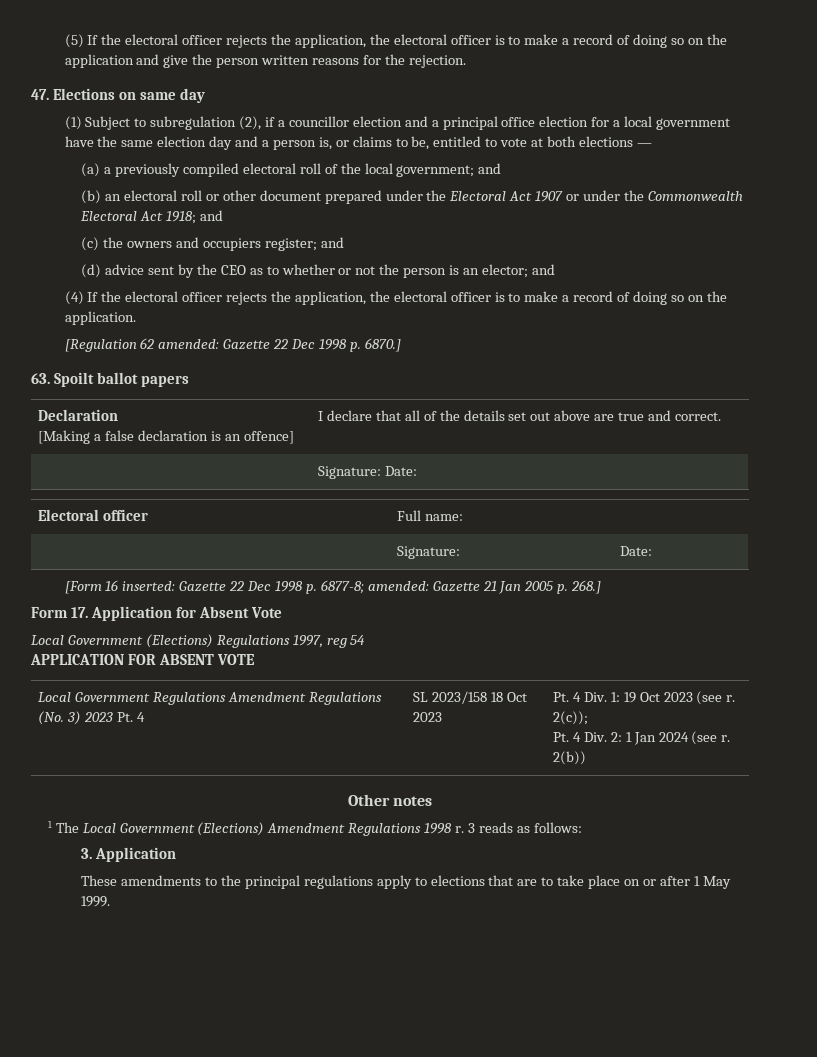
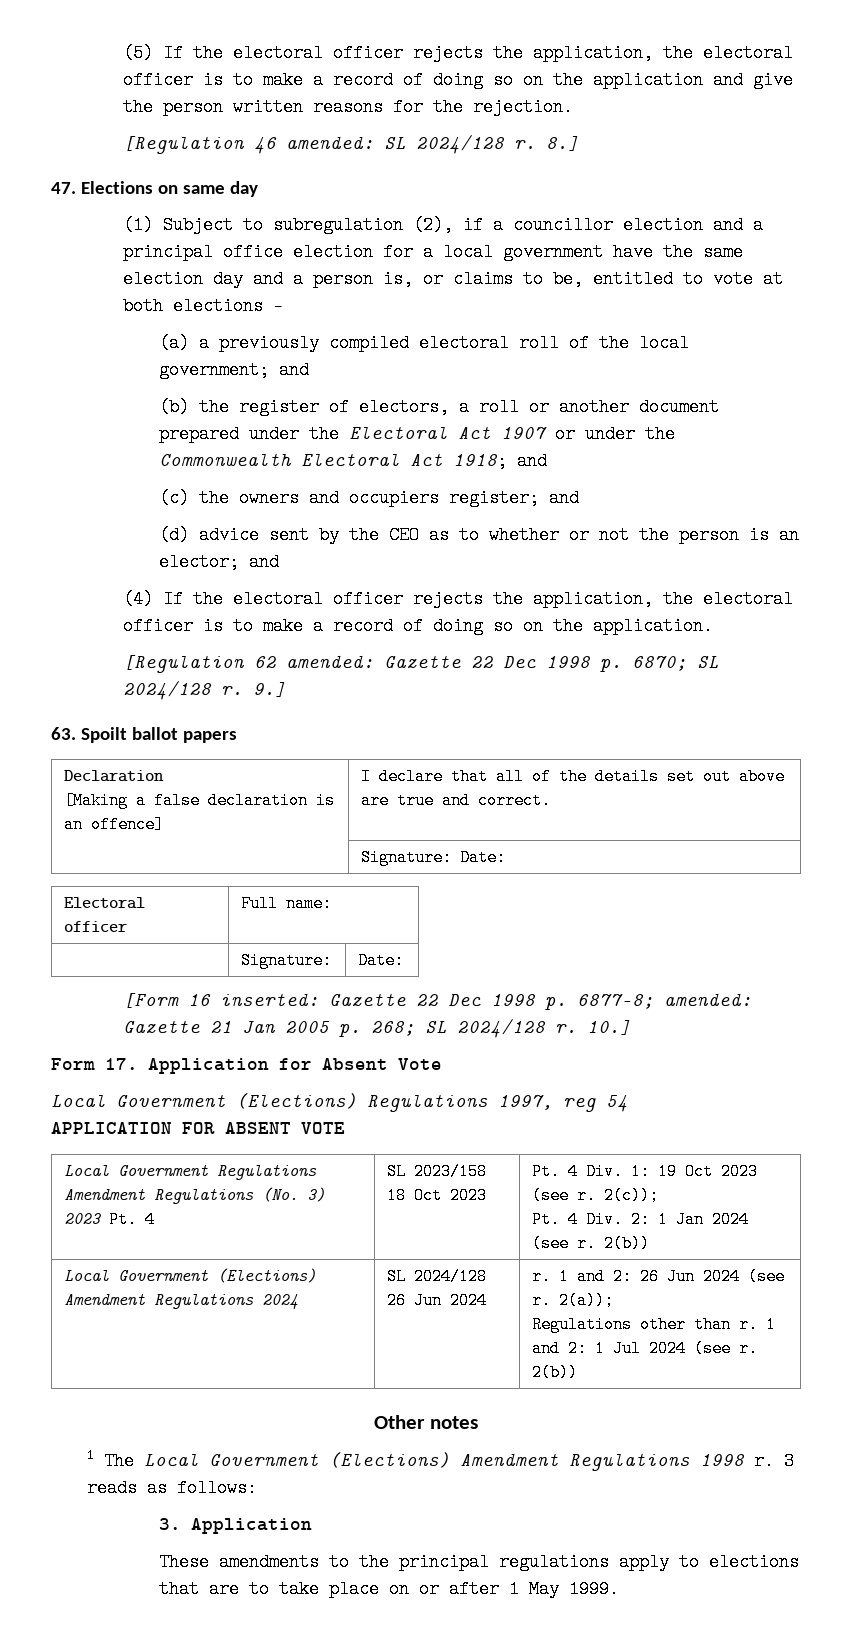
(466, 61) none -> [123,135,580,155] // [Regulation 46 amended: SL 2024/128 r. 8.]
[105,190,178,201] an electoral -> [199,398,470,416] the register of electors, a
[222,190,256,201] other -> [559,398,630,416] another
[364,338,401,352] 6870.] -> [632,656,720,671] [123,681,287,701] 6870; SL 2024/128 r. 9.]
[571,580,602,594] 268.] -> [371,1019,632,1039] 268; SL 2024/128 r. 10.]
(587, 758) none -> [64,1268,317,1283] [64,1293,299,1310] [387,1268,488,1285] [387,1292,488,1309] [532,1268,786,1285] [532,1292,615,1309] [532,1316,777,1333] [532,1340,759,1357] [532,1364,579,1381] // Local Government (Elections) Amendment Regulations 2024 | SL 2024/128 26 Jun 2024 | r. 1 and 2: 26 Jun 2024 (see r. 2(a)); // Regulations other than r. 1 and 2: 1 Jul 2024 (see r. 2(b))

